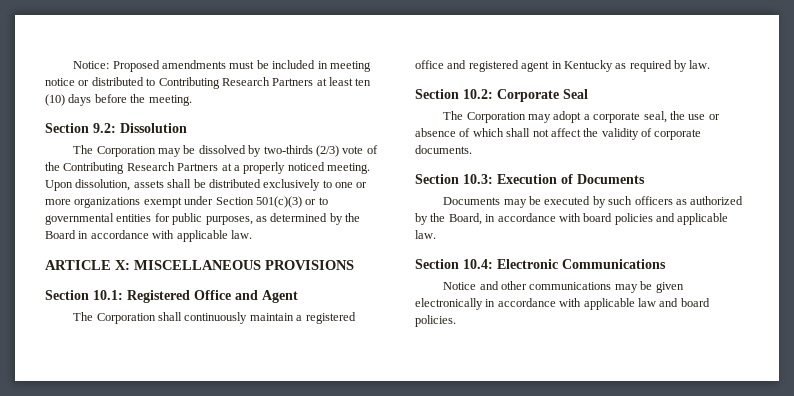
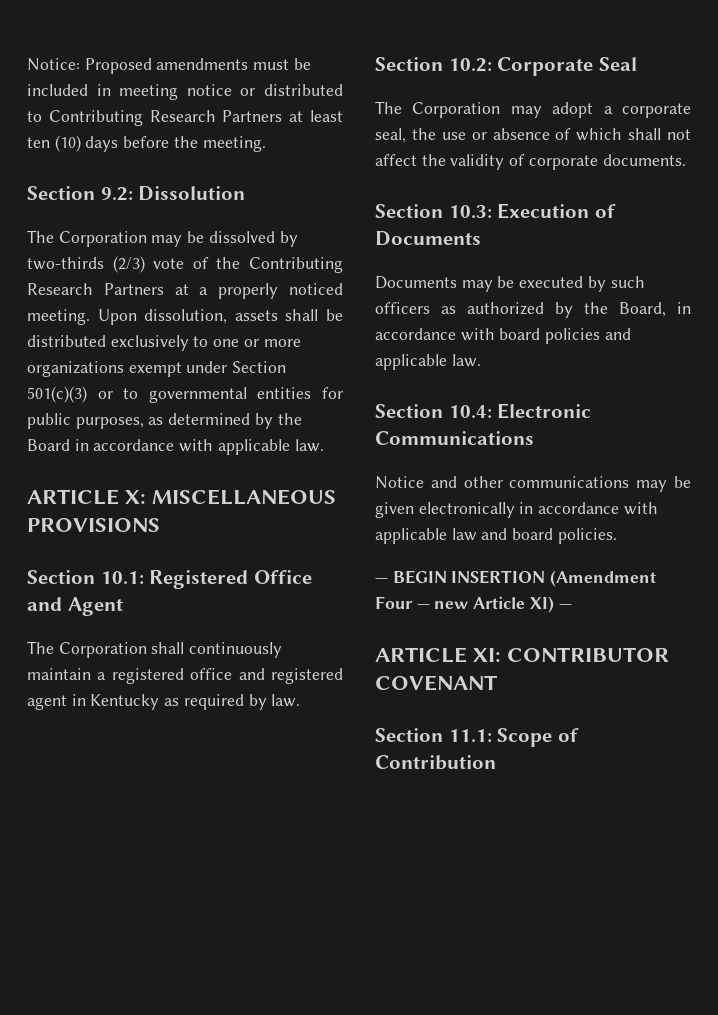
(456, 321) none -> [375,570,657,587] [375,596,572,613] [375,647,669,663] [375,675,497,691] [375,728,579,747] [375,755,496,770] // — BEGIN INSERTION (Amendment Four — new Article XI) — // ARTICLE XI: CONTRIBUTOR COVENANT // Section 11.1: Scope of Contribution

